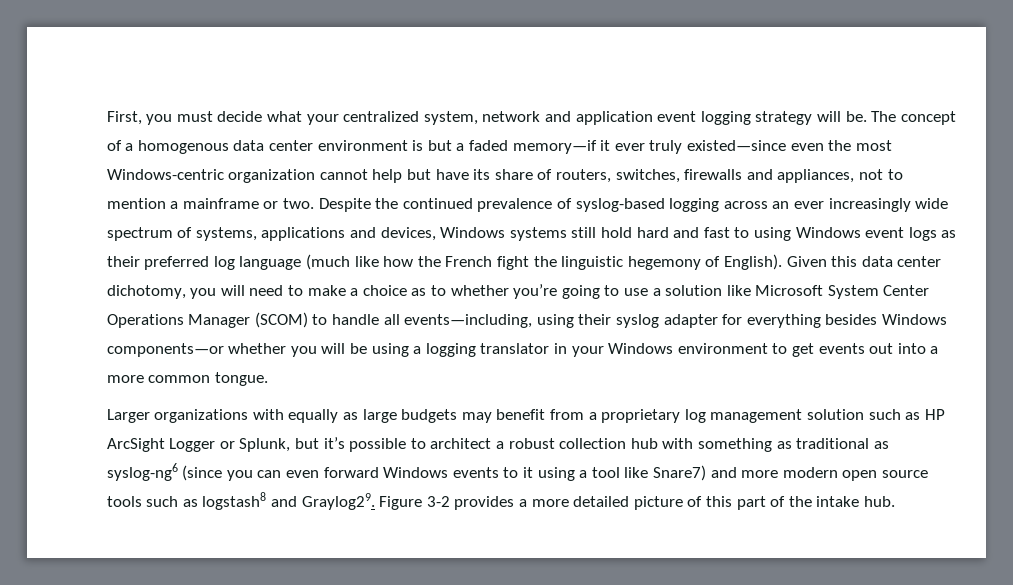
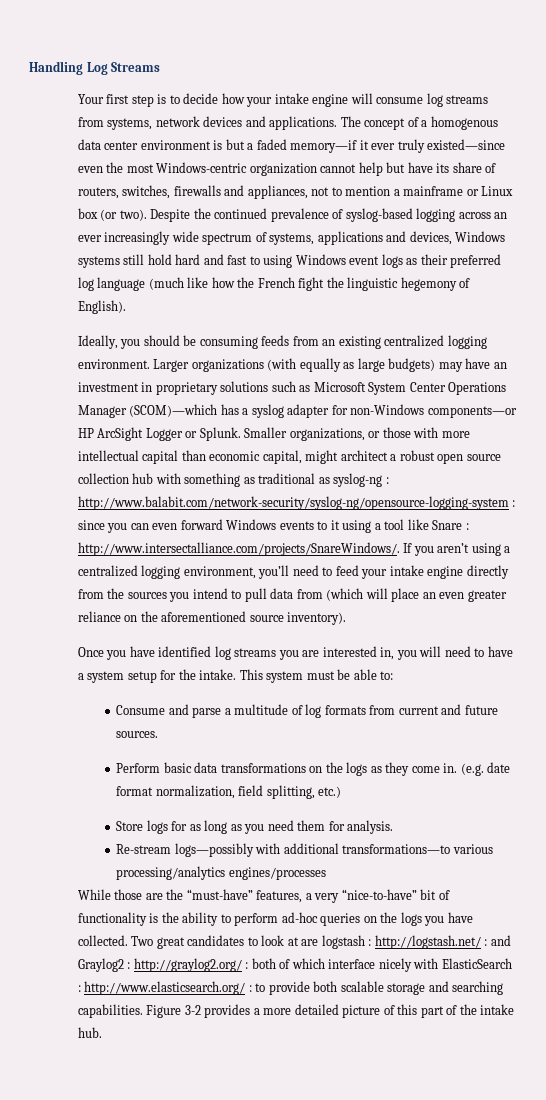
[106,111,867,125] First, you must decide what your centralized system, network and application event logging strategy will be. -> [29,61,161,75] [77,93,489,107] [77,116,338,130] Handling Log Streams // Your first step is to decide how your intake engine will consume log streams from systems, network devices and applications.
[283,198,315,209] two. -> [481,186,514,196] [77,208,147,221] Linux box (or two).
[786,256,942,267] [106,284,751,299] Given this data center dichotomy, you will need to make a choice as to whether you’re going to use a solution like -> [77,335,487,349] [77,358,507,372] [77,381,311,395] // Ideally, you should be consuming feeds from an existing centralized logging environment. Larger organizations (with equally as large budgets) may have an investment in proprietary solutions such as
[254,312,947,328] [106,343,939,357] [106,372,268,386] [106,409,945,423] [106,437,426,452] (SCOM) to handle all events—including, using their syslog adapter for everything besides Windows components—or whether you will be using a logging translator in your Windows environment to get events out into a more common tongue. // Larger organizations with equally as large budgets may benefit from a proprietary log management solution such as HP ArcSight Logger or Splunk, but it’s possible to -> [129,404,517,418] [77,427,470,441] [77,450,339,464] (SCOM)—which has a syslog adapter for non-Windows components—or HP ArcSight Logger or Splunk. Smaller organizations, or those with more intellectual capital than economic capital, might
(555, 443) none -> [437,453,501,464] open source
[106,463,223,481] syslog-ng6 (since -> [333,473,389,487] [77,496,516,510] [77,520,105,530] syslog-ng : http://www.balabit.com/network-security/syslog-ng/opensource-logging-system : since
[652,465,928,481] [106,492,375,510] Snare7) and more modern open source tools such as logstash8 and Graylog29. -> [432,520,469,530] [77,542,511,556] [77,565,509,579] [77,588,507,602] [77,611,347,625] [77,646,513,660] [77,669,394,683] [116,704,498,718] [116,731,159,738] [116,762,511,776] [116,785,342,799] [116,820,394,834] [116,843,493,857] [116,866,326,880] [77,889,450,903] [77,912,473,926] [77,935,511,949] [77,958,512,972] [77,981,504,995] [77,1004,143,1018] Snare : http://www.intersectalliance.com/projects/SnareWindows/. If you aren’t using a centralized logging environment, you’ll need to feed your intake engine directly from the sources you intend to pull data from (which will place an even greater reliance on the aforementioned source inventory). // Once you have identified log streams you are interested in, you will need to have a system setup for the intake. This system must be able to: // Consume and parse a multitude of log formats from current and future sources. // Perform basic data transformations on the logs as they come in. (e.g. date format normalization, field splitting, etc.) // Store logs for as long as you need them for analysis. // Re-stream logs—possibly with additional transformations—to various processing/analytics engines/processes // While those are the “must-have” features, a very “nice-to-have” bit of functionality is the ability to perform ad-hoc queries on the logs you have collected. Two great candidates to look at are logstash : http://logstash.net/ : and Graylog2 : http://graylog2.org/ : both of which interface nicely with ElasticSearch : http://www.elasticsearch.org/ : to provide both scalable storage and searching capabilities.

